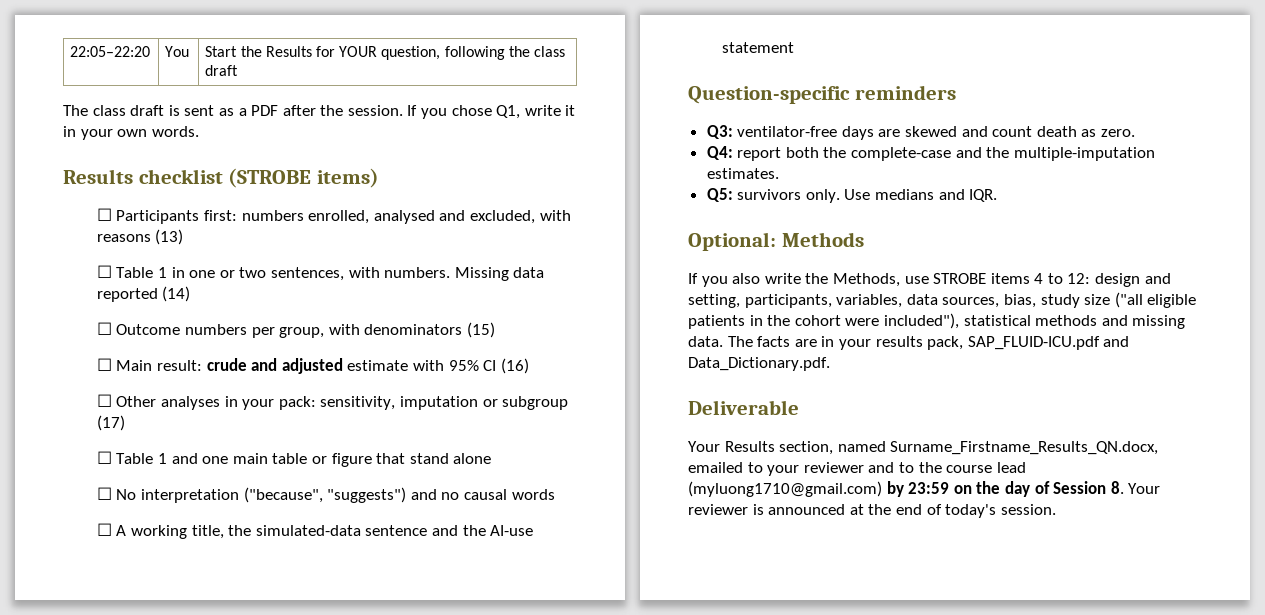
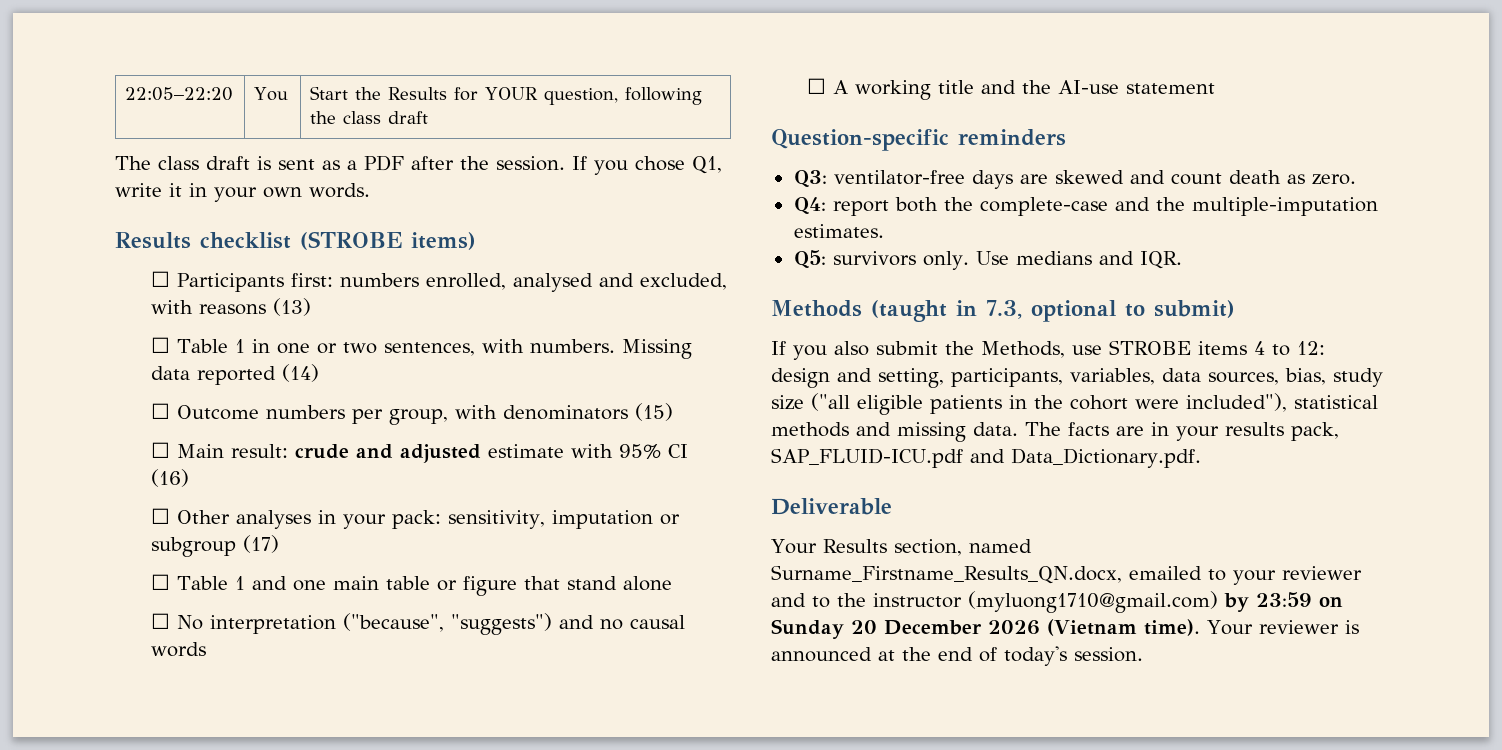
[191,525,428,539] title, the simulated-data sentence -> [938,80,975,94] title
[688,232,776,251] Optional: -> (1182, 260) none
(864, 239) none -> [871,300,1235,322] (taught in 7.3, optional to submit)
[764,273,801,284] write -> [876,341,938,355] submit
[946,462,1026,473] course lead -> [873,593,962,608] instructor
[976,481,1124,497] the day of Session 8. -> [771,619,1200,639] Sunday 20 December 2026 (Vietnam time).

